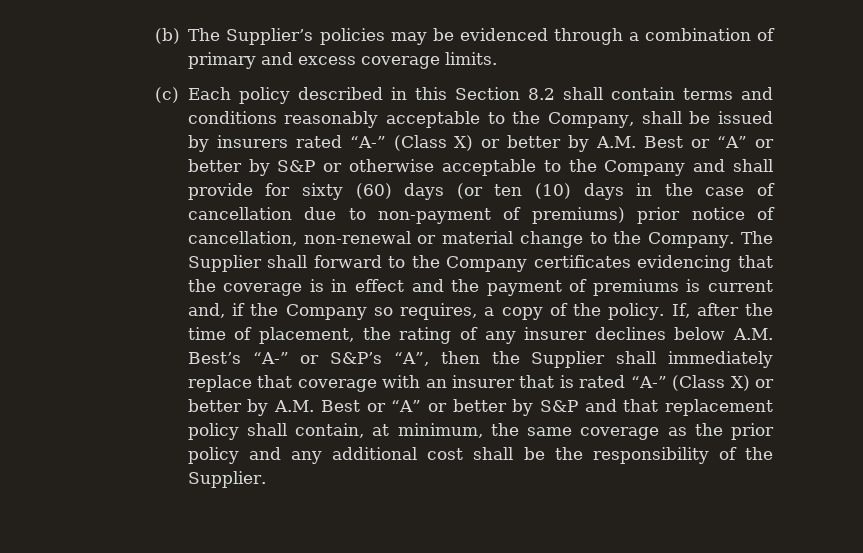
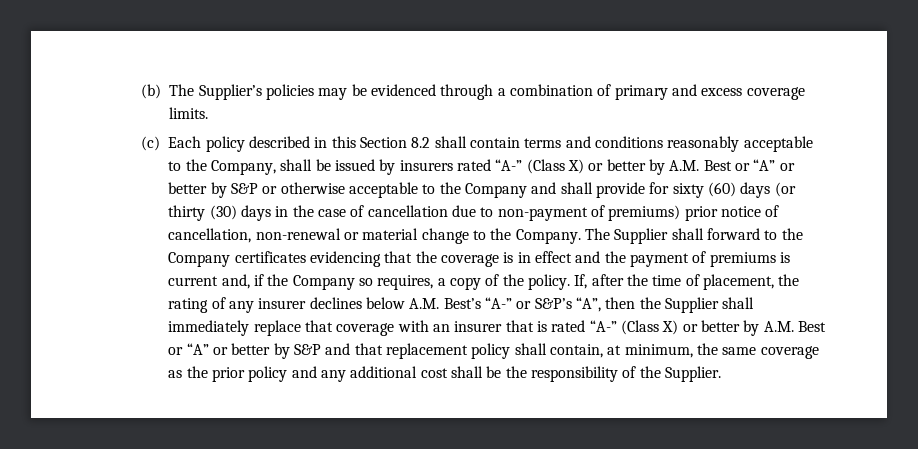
[494,183,571,199] ten (10) -> [168,205,237,221] thirty (30)

